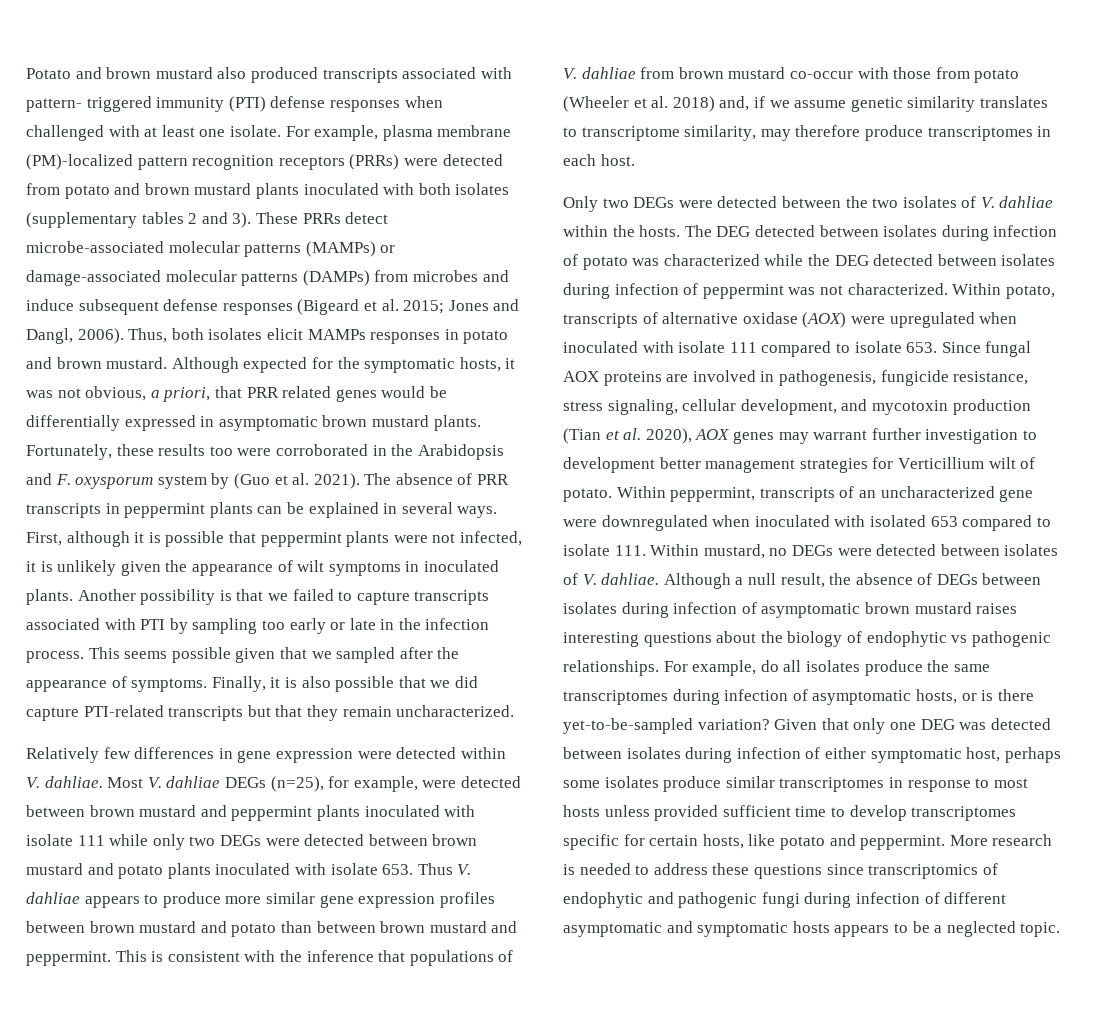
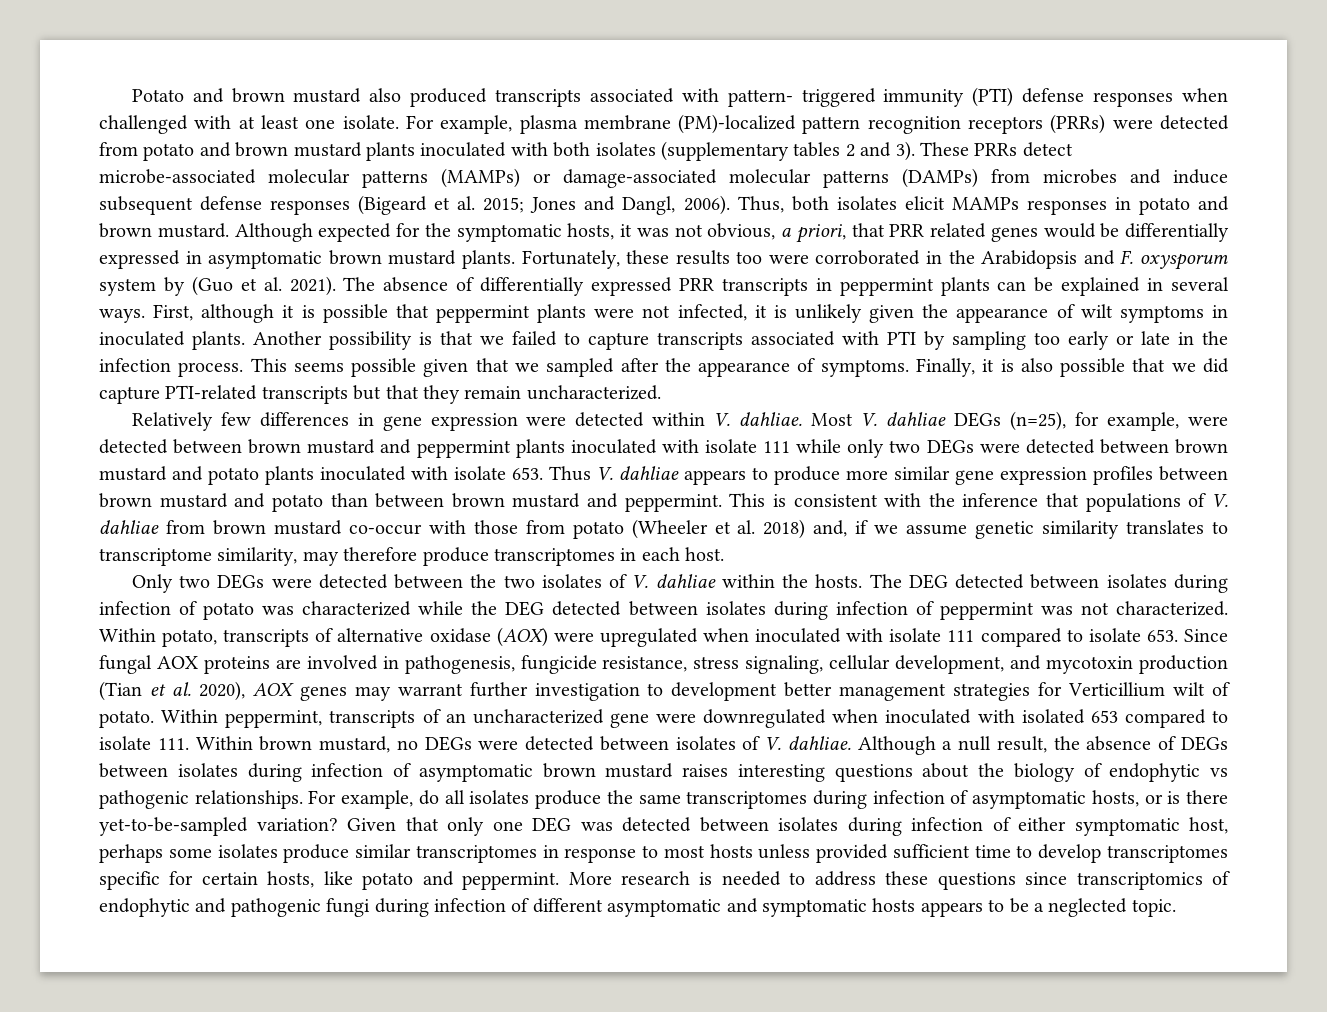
(473, 479) none -> [480,277,672,296] differentially expressed
(700, 550) none -> [259,736,313,751] brown

